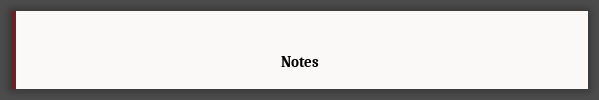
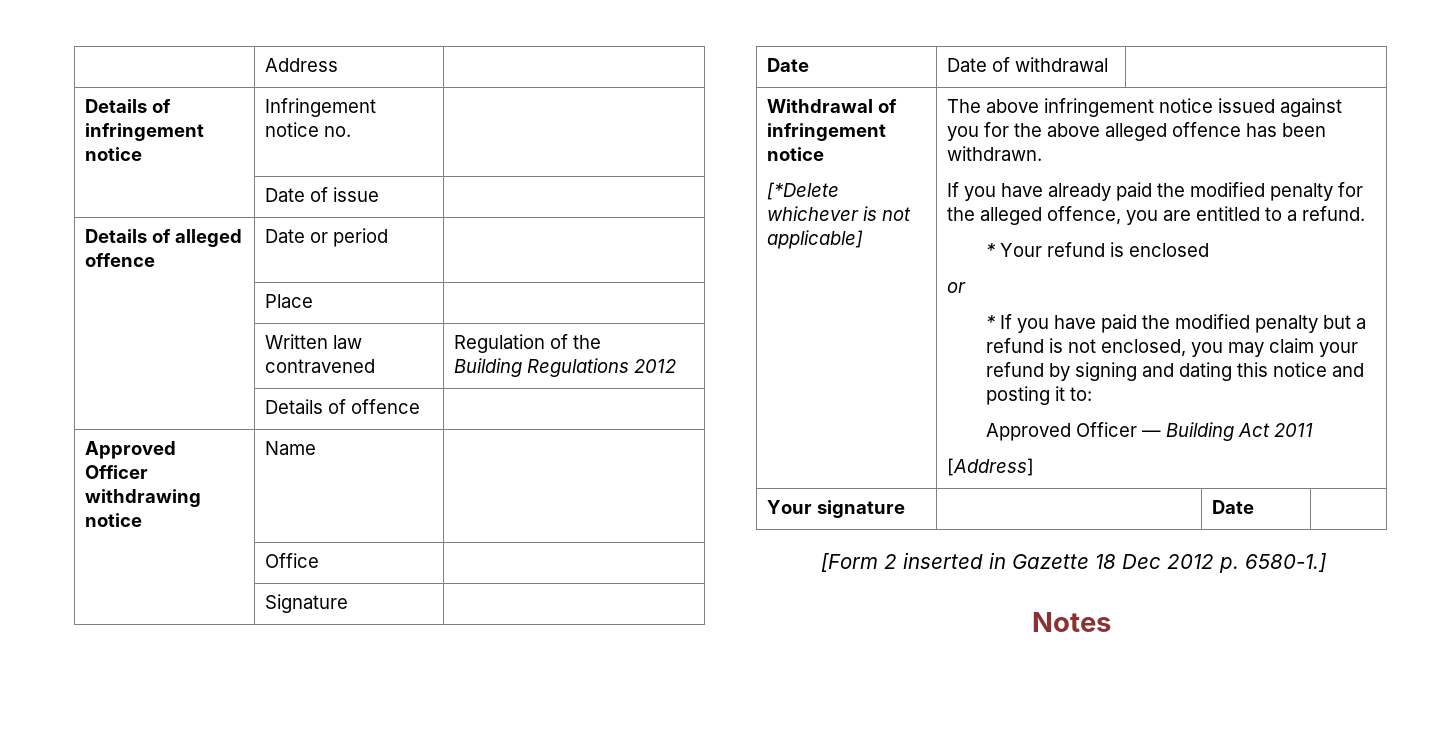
(280, 61) none -> [265,58,339,72] [85,99,172,113] [85,123,205,141] [85,147,143,161] [265,98,377,117] [265,122,352,137] [265,187,380,202] [85,229,243,247] [85,253,156,267] [265,228,389,247] [265,294,314,308] [265,334,363,349] [265,359,376,373] [454,334,602,353] [454,358,677,377] [265,399,421,414] [85,441,177,459] [85,465,149,479] [85,489,202,507] [85,513,143,527] [265,441,317,455] [265,553,320,568] [265,594,349,613] [767,58,810,72] [947,57,1109,72] [767,99,898,113] [767,123,887,141] [767,147,825,161] [767,182,840,200] [767,206,912,221] [767,230,864,249] [947,98,1343,117] [947,122,1327,141] [947,146,1043,161] [947,182,1364,201] [947,206,1366,225] [985,242,1209,257] [947,282,967,293] [985,314,1366,333] [985,338,1358,357] [985,362,1364,381] [985,386,1092,405] [985,422,1313,441] [947,458,1035,476] [767,500,906,518] [1212,500,1255,514] [820,552,1326,573] | Address | // Details of infringement notice | Infringement notice no. | // | Date of issue | // Details of alleged offence | Date or period | // | Place | // | Written law contravened | Regulation of the // Building Regulations 2012 // | Details of offence | // Approved Officer withdrawing notice | Name | // | Office | // | Signature | // Date | Date of withdrawal | // Withdrawal of infringement notice // [*Delete whichever is not applicable] | The above infringement notice issued against you for the above alleged offence has been withdrawn. // If you have already paid the modified penalty for the alleged offence, you are entitled to a refund. // * Your refund is enclosed // or // * If you have paid the modified penalty but a refund is not enclosed, you may claim your refund by signing and dating this notice and posting it to: // Approved Officer — Building Act 2011 // [Address] // Your signature | | Date | // [Form 2 inserted in Gazette 18 Dec 2012 p. 6580-1.] //

